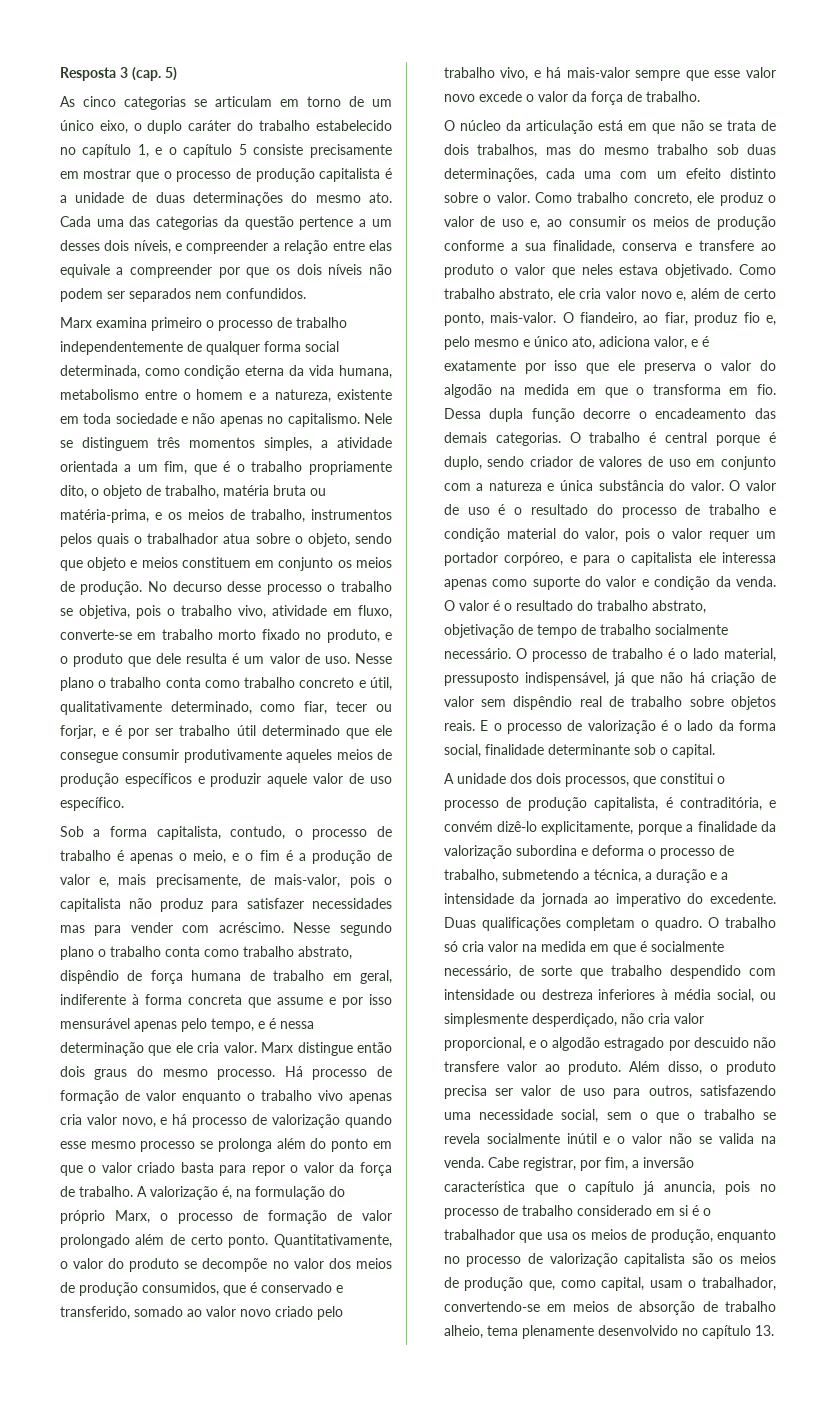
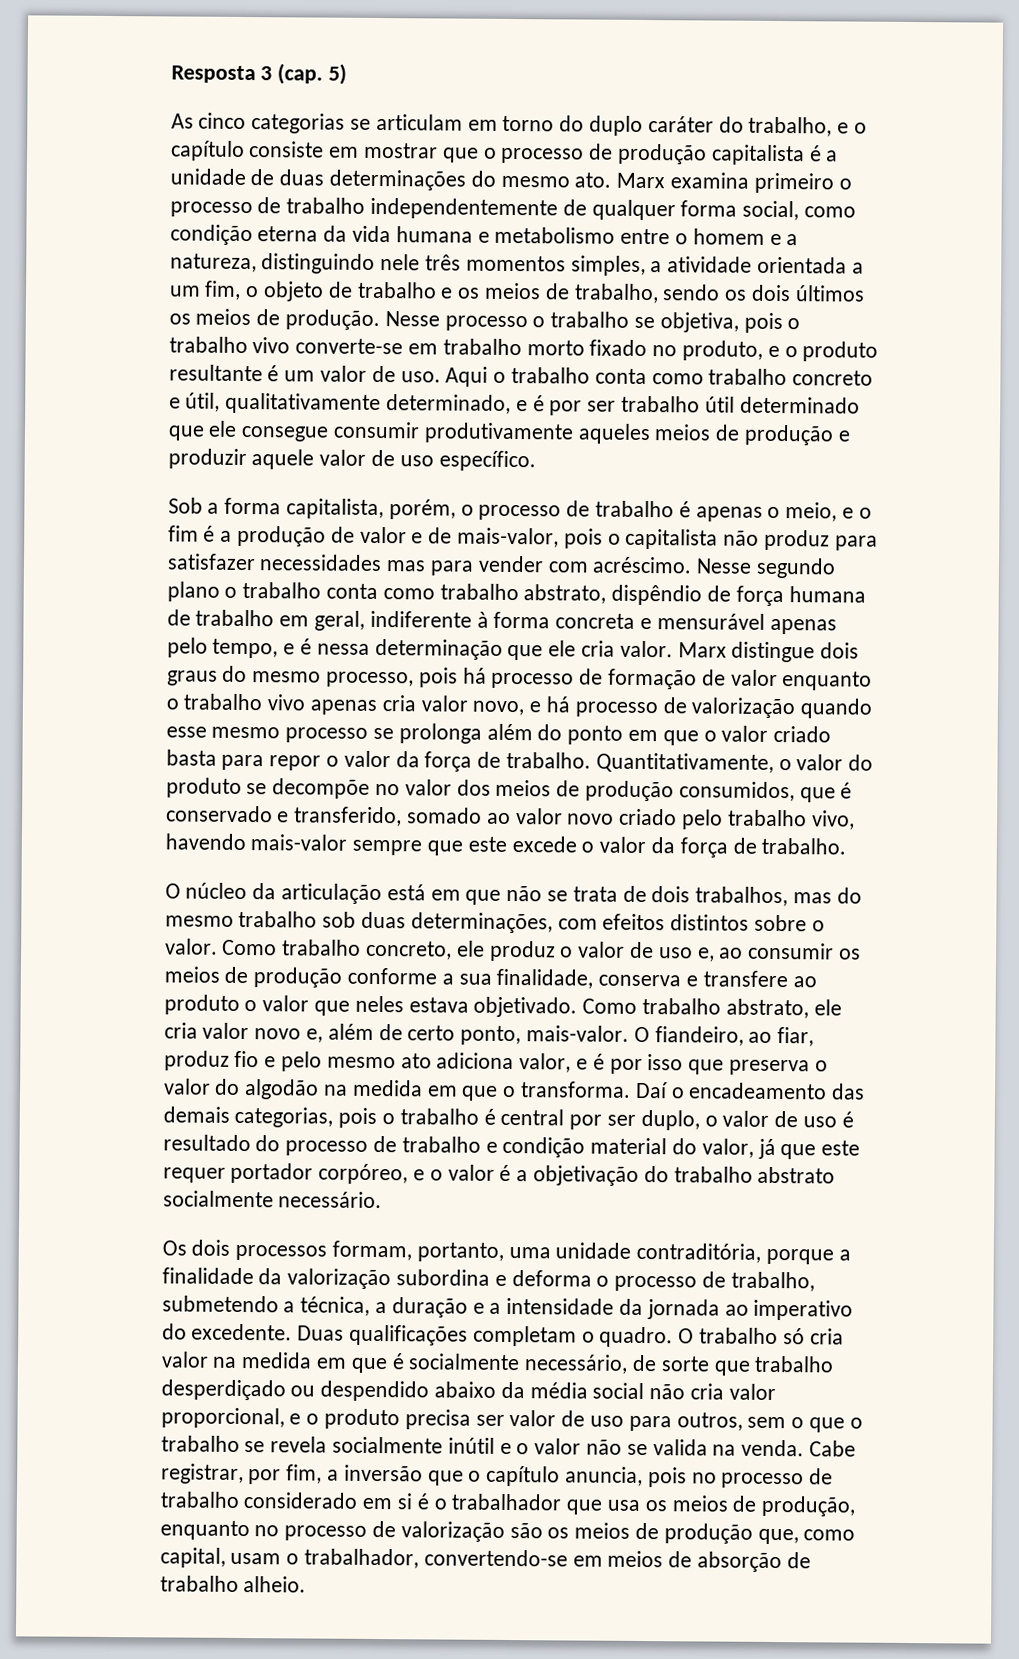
[348,96,393,107] [59,120,393,134] [59,144,392,158] de um único eixo, o duplo caráter do trabalho estabelecido no capítulo 1, e o capítulo 5 consiste precisamente -> [559,115,867,137] [170,140,325,161] do duplo caráter do trabalho, e o capítulo consiste
[59,216,393,230] [59,240,392,254] [59,264,392,278] [59,288,306,302] Cada uma das categorias da questão pertence a um desses dois níveis, e compreender a relação entre elas equivale a compreender por que os dois níveis não podem ser separados nem confundidos. // -> (612, 180) none
[304,341,339,352] [59,365,140,379] social determinada, -> [742,200,800,221] social,
[339,365,393,379] humana, -> [395,226,490,243] humana e
[337,389,393,400] [59,413,392,427] [59,437,149,451] existente em toda sociedade e não apenas no capitalismo. Nele se distinguem -> [261,253,421,274] distinguindo nele
[193,461,392,475] [59,485,326,499] [59,509,149,523] que é o trabalho propriamente dito, o objeto de trabalho, matéria bruta ou matéria-prima, -> [245,281,437,302] o objeto de trabalho
[311,509,392,520] [59,533,392,547] [59,557,334,571] instrumentos pelos quais o trabalhador atua sobre o objeto, sendo que objeto e meios constituem em conjunto -> [662,284,865,302] sendo os dois últimos
[147,581,262,592] No decurso desse -> [384,311,440,327] Nesse
[237,605,392,619] vivo, atividade em fluxo, -> [252,337,291,354] vivo
[127,653,228,667] que dele resulta -> [168,364,263,382] resultante
[355,653,392,664] [59,677,94,691] Nesse plano -> [445,366,489,387] Aqui
[260,701,392,715] [59,725,96,739] como fiar, tecer ou forjar, -> (511, 404) none
[124,773,192,787] específicos -> (834, 435) none
[230,826,286,840] contudo, -> [388,499,456,520] porém,
[99,874,241,888] e, mais precisamente, -> [411,532,424,544] e
[247,994,393,1008] que assume e por isso -> [639,617,652,630] e
[357,1042,392,1053] então -> (816, 652) none
[217,1066,303,1080] processo. Há -> [325,667,487,688] processo, pois há
[136,1186,345,1200] [59,1210,393,1224] [59,1234,269,1248] A valorização é, na formulação do próprio Marx, o processo de formação de valor prolongado além de certo ponto. -> (591, 760) none
[533,67,562,78] e há -> [164,833,246,851] havendo
[714,67,776,78] [443,94,475,102] esse valor novo -> [467,836,507,852] este
[545,168,776,179] cada uma com um efeito distinto -> [557,913,750,931] com efeitos distintos
[766,315,776,326] e, -> [264,1056,277,1068] e
[522,336,595,350] e único ato, -> [400,1053,432,1069] ato
[443,360,516,371] exatamente -> (605, 1061) none
[617,360,635,371] ele -> (725, 1067) none
[652,384,776,395] [443,408,776,422] [443,432,776,446] [443,456,776,470] [443,480,741,491] transforma em fio. Dessa dupla função decorre o encadeamento das demais categorias. O trabalho é central porque é duplo, sendo criador de valores de uso em conjunto com a natureza e única substância do valor. O -> [519,1081,866,1100] [162,1106,718,1131] transforma. Daí o encadeamento das demais categorias, pois o trabalho é central por ser duplo, o
[514,507,523,515] o -> (854, 1119) none
[625,528,776,542] [443,552,776,566] [443,576,776,590] [443,600,706,614] [443,624,728,638] [443,648,776,662] [443,672,776,686] [443,696,776,710] [443,720,776,734] [443,744,715,758] [443,773,725,787] [443,797,776,811] [443,821,634,835] pois o valor requer um portador corpóreo, e para o capitalista ele interessa apenas como suporte do valor e condição da venda. O valor é o resultado do trabalho abstrato, objetivação de tempo de trabalho socialmente necessário. O processo de trabalho é o lado material, pressuposto indispensável, já que não há criação de valor sem dispêndio real de trabalho sobre objetos reais. E o processo de valorização é o lado da forma social, finalidade determinante sob o capital. // A unidade dos dois processos, que constitui o processo de produção capitalista, é contraditória, e convém dizê-lo explicitamente, -> [757,1138,861,1160] [162,1162,836,1186] [162,1190,383,1209] [161,1239,762,1263] já que este requer portador corpóreo, e o valor é a objetivação do trabalho abstrato socialmente necessário. // Os dois processos formam, portanto, uma unidade contraditória,
[670,965,776,979] [443,989,776,1003] [443,1013,617,1027] despendido com intensidade ou destreza inferiores à média social, ou simplesmente desperdiçado, -> [160,1379,645,1402] desperdiçado ou despendido abaixo da média social
[552,1037,776,1051] [443,1061,718,1075] algodão estragado por descuido não transfere valor ao produto. Além disso, o -> (320, 1419) none
[700,1085,776,1096] [443,1109,599,1123] satisfazendo uma necessidade social, -> (743, 1421) none
[443,1181,525,1192] característica -> (423, 1473) none
[643,1181,655,1195] já -> (561, 1476) none
[624,1253,686,1267] capitalista -> (505, 1531) none
[443,1325,774,1339] alheio, tema plenamente desenvolvido no capítulo 13. -> [243,1576,307,1593] alheio.

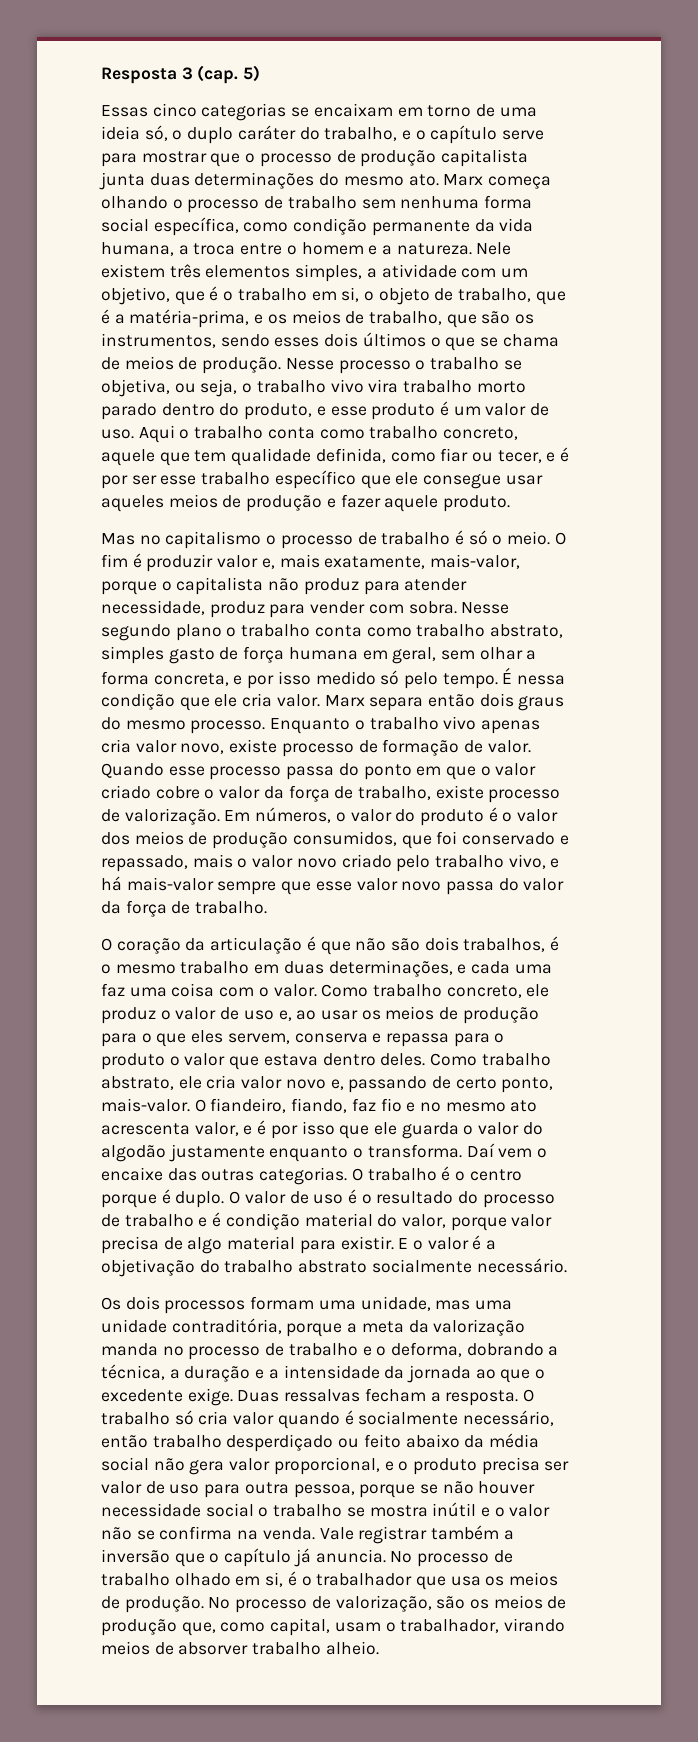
[170,113,194,129] As -> [100,105,148,117] Essas
[375,113,463,131] articulam -> [313,103,393,117] encaixam
[559,115,585,132] do -> [475,104,537,117] [100,125,183,141] de uma ideia só, o
[249,141,360,158] consiste em -> [502,130,545,140] [100,153,137,167] serve para
[809,145,839,162] [169,168,275,186] é a unidade de -> [98,172,145,190] junta
[669,172,852,194] [169,197,800,221] examina primeiro o processo de trabalho independentemente de qualquer forma social, -> [487,176,551,189] [100,195,532,213] [100,217,239,236] começa olhando o processo de trabalho sem nenhuma forma social específica,
[257,226,319,242] eterna -> [371,220,470,236] permanente
[395,226,616,244] humana e metabolismo -> [100,242,236,256] humana, a troca
[169,253,864,277] [168,280,437,302] natureza, distinguindo nele três momentos simples, a atividade orientada a um fim, o objeto de trabalho -> [396,242,512,255] [100,264,528,282] [100,286,566,305] [100,309,250,328] natureza. Nele existem três elementos simples, a atividade com um objetivo, que é o trabalho em si, o objeto de trabalho, que é a matéria-prima,
[662,284,865,302] [168,313,191,325] sendo os dois últimos os -> [446,311,535,328] [100,332,559,351] [100,357,120,370] que são os instrumentos, sendo esses dois últimos o que se chama de
[743,312,801,334] [168,336,879,362] [168,364,263,382] pois o trabalho vivo converte-se em trabalho morto fixado no produto, e o produto resultante -> [174,379,526,397] [100,403,436,420] ou seja, o trabalho vivo vira trabalho morto parado dentro do produto, e esse produto
[792,370,874,386] [168,392,511,415] concreto e útil, qualitativamente determinado, -> [442,427,518,440] [100,448,542,466] concreto, aquele que tem qualidade definida, como fiar ou tecer,
[620,395,860,414] trabalho útil determinado -> [160,470,356,489] esse trabalho específico
[332,421,574,444] consumir produtivamente -> [505,475,543,485] usar
[167,448,536,472] [167,497,456,520] produzir aquele valor de uso específico. // Sob a forma capitalista, porém, -> [340,494,510,512] [100,531,262,549] fazer aquele produto. // Mas no capitalismo
[695,502,872,522] [167,525,603,549] apenas o meio, e o fim é a produção de valor e de mais-valor, pois -> [468,530,566,545] [100,553,520,572] [100,581,157,595] só o meio. O fim é produzir valor e, mais exatamente, mais-valor, porque
[166,553,427,572] satisfazer necessidades mas -> [404,578,468,591] [100,600,265,618] atender necessidade, produz
[592,556,693,574] acréscimo. -> [408,601,457,614] sobra.
[611,584,703,606] dispêndio -> [100,646,215,664] simples gasto
[166,609,837,635] [166,637,503,660] de trabalho em geral, indiferente à forma concreta e mensurável apenas pelo tempo, e é nessa determinação -> [362,647,537,664] [100,667,566,689] [100,693,175,710] em geral, sem olhar a forma concreta, e por isso medido só pelo tempo. É nessa condição
[731,641,816,663] distingue -> [369,694,475,711] separa então
[325,667,873,691] processo, pois há processo de formação de valor enquanto -> [190,718,351,734] processo. Enquanto
[529,696,873,719] [165,723,533,744] e há processo de valorização quando esse mesmo processo se prolonga além -> [229,739,531,757] [100,763,335,780] existe processo de formação de valor. Quando esse processo passa
[165,749,774,773] basta para repor o valor da força de trabalho. Quantitativamente, -> [155,785,561,803] [100,807,332,825] cobre o valor da força de trabalho, existe processo de valorização. Em números,
[246,778,400,799] se decompõe no -> [488,807,513,822] é o
[840,782,853,799] é -> [436,831,458,845] foi
[294,806,511,827] transferido, somado ao -> [100,854,248,872] repassado, mais o
[164,833,246,851] havendo -> [550,858,560,868] [100,876,122,891] e há
[467,836,595,853] este excede o -> [315,878,519,895] esse valor novo passa do
[185,882,248,900] núcleo -> [116,938,181,954] coração
[386,884,862,907] está em que não se trata de dois trabalhos, mas do -> [306,936,560,955] [100,964,111,974] é que não são dois trabalhos, é o
[322,911,357,928] sob -> [254,964,280,974] em
[557,913,807,932] com efeitos distintos sobre -> [457,961,552,974] [100,983,255,997] e cada uma faz uma coisa com
[748,942,861,960] [163,966,817,989] consumir os meios de produção conforme a sua finalidade, conserva e transfere ao -> [320,1006,539,1024] [100,1030,505,1047] usar os meios de produção para o que eles servem, conserva e repassa para o
[354,995,578,1018] neles estava objetivado. -> [263,1053,426,1066] estava dentro deles.
[327,1023,374,1040] além -> [348,1076,428,1093] passando
[748,1027,815,1047] [163,1050,230,1071] ao fiar, produz -> [291,1098,376,1113] fiando, faz
[280,1051,322,1072] pelo -> [419,1102,441,1112] no
[436,1052,515,1070] adiciona -> [100,1123,190,1135] acrescenta
[728,1059,810,1076] preserva -> [373,1122,459,1139] ele guarda
[322,1079,866,1101] [162,1106,718,1131] na medida em que o transforma. Daí o encadeamento das demais categorias, pois o trabalho é central por ser duplo, o -> [168,1143,547,1162] [100,1166,522,1185] [100,1189,241,1208] justamente enquanto o transforma. Daí vem o encaixe das outras categorias. O trabalho é o centro porque é duplo. O
(854, 1119) none -> [361,1194,372,1204] o
(498, 1147) none -> [212,1212,222,1227] é
[757,1138,861,1160] [162,1162,425,1185] já que este requer portador corpóreo, e -> [450,1214,553,1231] [100,1236,409,1254] porque valor precisa de algo material para existir. E
[331,1240,504,1262] formam, portanto, -> [250,1296,471,1311] formam uma unidade, mas
[161,1267,254,1285] finalidade -> [361,1321,404,1333] meta
[395,1269,815,1292] [161,1295,279,1313] subordina e deforma o processo de trabalho, submetendo -> [100,1342,544,1360] manda no processo de trabalho e o deforma, dobrando
[753,1299,854,1321] [161,1323,674,1348] imperativo do excedente. Duas qualificações completam o quadro. -> [500,1369,546,1383] [100,1388,519,1406] que o excedente exige. Duas ressalvas fecham a resposta.
[212,1352,751,1376] na medida em que é socialmente necessário, de sorte que -> [277,1410,554,1429] [100,1435,148,1448] quando é socialmente necessário, então
[320,1380,430,1402] despendido -> [363,1434,401,1448] feito
[689,1383,724,1400] cria -> [189,1460,225,1475] gera
[676,1412,863,1433] [160,1435,443,1454] outros, sem o que o trabalho se revela socialmente -> [244,1481,536,1498] [100,1503,428,1517] outra pessoa, porque se não houver necessidade social o trabalho se mostra
[652,1439,708,1456] valida -> [159,1526,233,1540] confirma
[808,1440,856,1457] [160,1463,323,1485] Cabe registrar, por fim, -> [319,1525,499,1544] Vale registrar também
[564,1466,834,1489] [159,1491,413,1510] anuncia, pois no processo de trabalho considerado em si -> [293,1548,513,1567] [100,1572,284,1587] já anuncia. No processo de trabalho olhado em si,
[761,1495,857,1517] [159,1520,505,1542] produção, enquanto no processo de valorização -> [124,1595,432,1613] produção. No processo de valorização,
[423,1549,811,1573] convertendo-se em meios de absorção de -> [503,1618,565,1632] [100,1641,249,1655] virando meios de absorver

